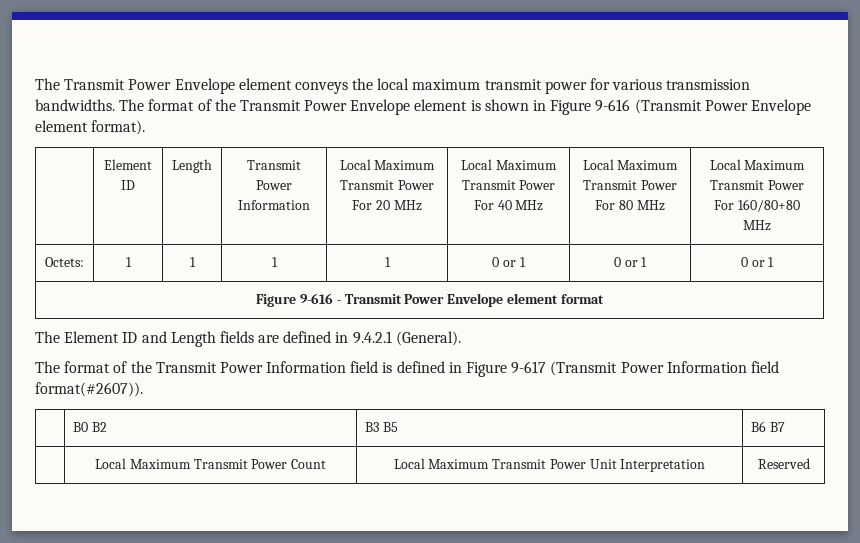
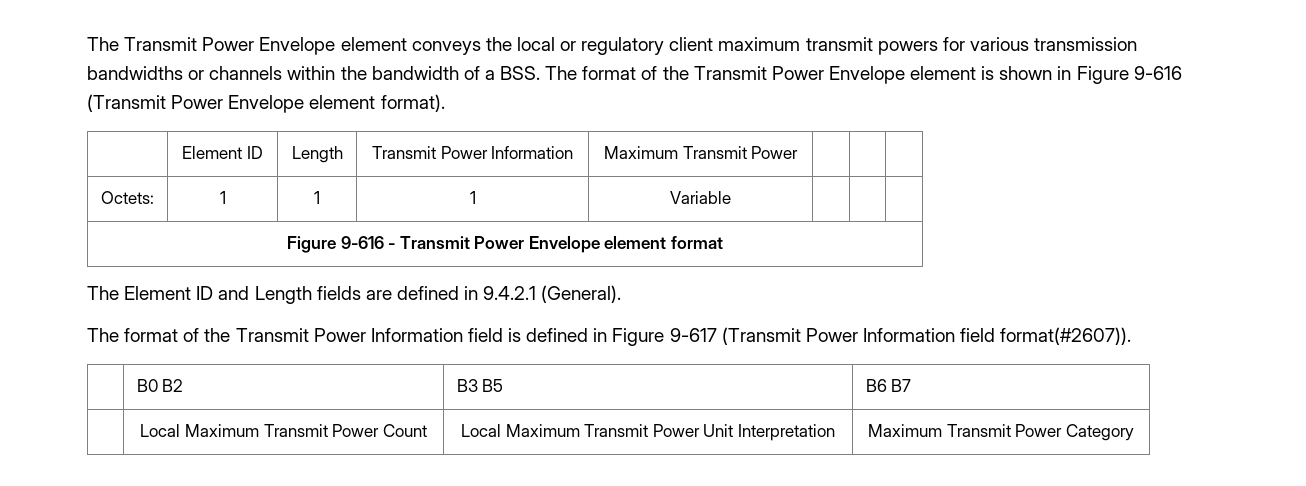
(410, 84) none -> [560,37,714,55] or regulatory client
[544,81,587,94] power -> [877,41,938,55] powers
[35,99,115,111] bandwidths. -> [87,66,541,80] bandwidths or channels within the bandwidth of a BSS.
[339,159,436,170] [340,180,434,190] [352,200,422,211] [461,159,557,170] [461,180,556,190] [473,200,544,211] [582,159,679,170] [583,180,677,190] [595,200,665,211] [709,159,806,170] [710,180,804,190] [714,199,800,212] [743,220,771,231] [45,257,84,267] [125,257,132,267] [189,257,196,267] [271,257,278,267] [384,257,391,267] [492,257,526,267] [613,257,648,267] [740,257,775,267] Local Maximum Transmit Power For 20 MHz | Local Maximum Transmit Power For 40 MHz | Local Maximum Transmit Power For 80 MHz | Local Maximum Transmit Power For 160/80+80 MHz // Octets: | 1 | 1 | 1 | 1 | 0 or 1 | 0 or 1 | 0 or 1 -> [603,146,799,159] [101,191,154,204] [219,191,226,204] [314,191,320,204] [469,191,476,204] [670,191,731,204] Maximum Transmit Power | | | // Octets: | 1 | 1 | 1 | Variable | | |
[757,458,810,469] Reserved -> [868,424,1134,441] Maximum Transmit Power Category

